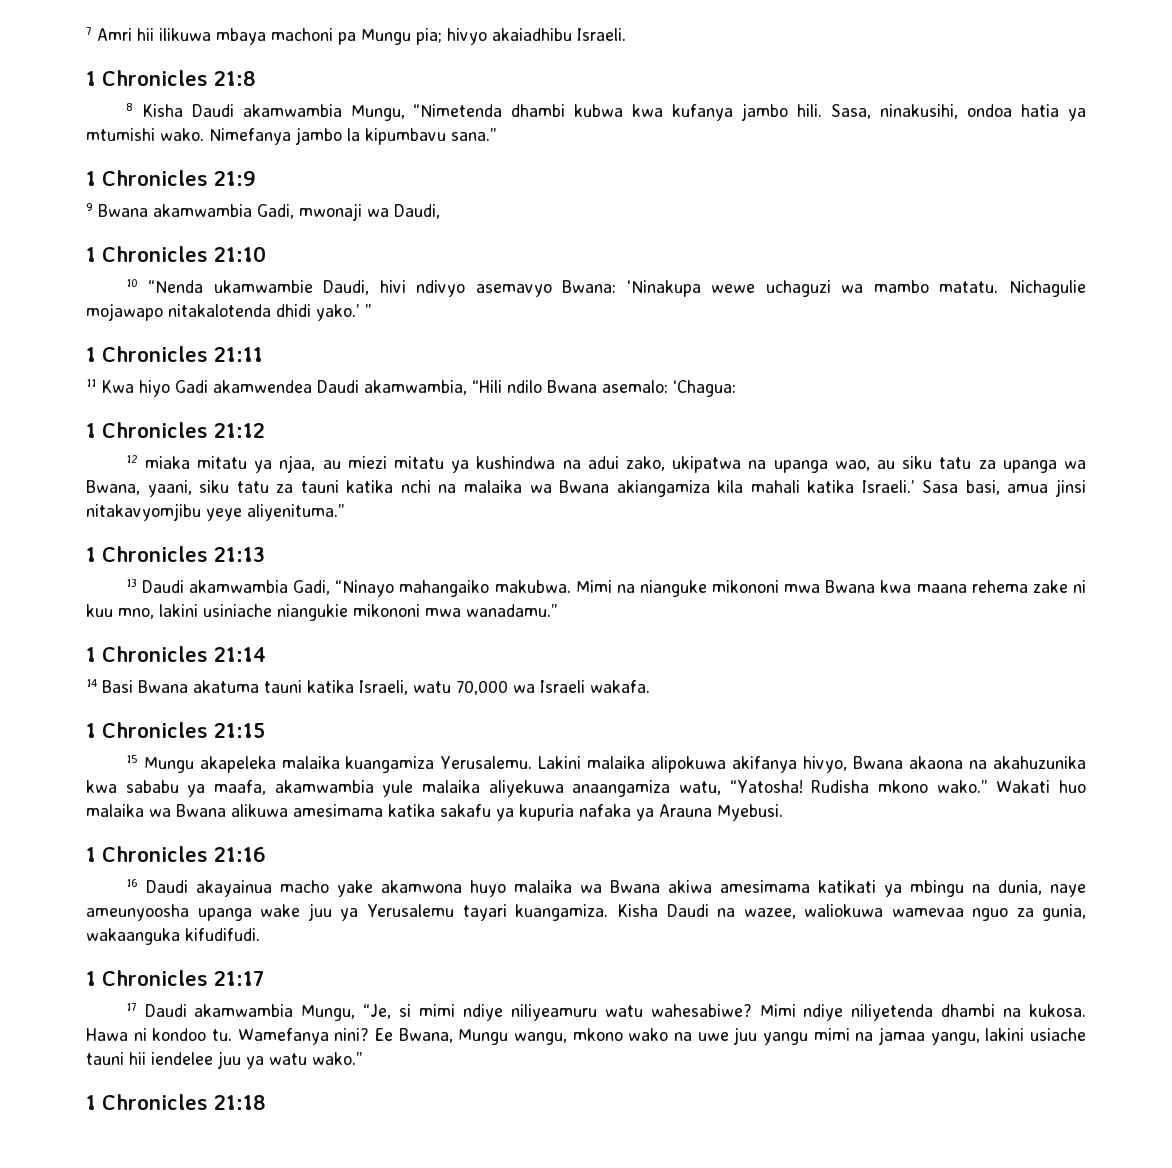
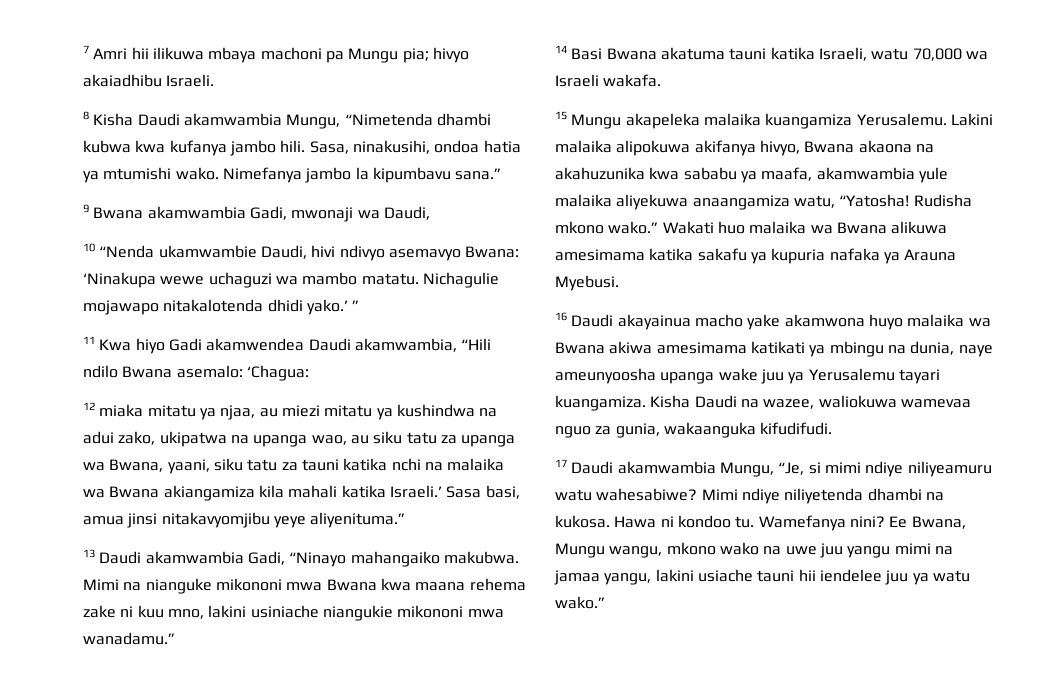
[86,70,256,86] // 1 Chronicles 21:8 -> (215, 80) none
[86,170,256,186] // 1 Chronicles 21:9 -> (502, 174) none
[86,246,266,262] // 1 Chronicles 21:10 -> (430, 213) none
[86,346,263,362] // 1 Chronicles 21:11 -> (360, 305) none
[86,422,265,438] // 1 Chronicles 21:12 -> (309, 373) none
[86,546,265,562] // 1 Chronicles 21:13 -> (406, 520) none
[86,646,266,662] // 1 Chronicles 21:14 -> (175, 638) none
[86,722,265,738] // 1 Chronicles 21:15 -> (662, 80) none
[86,846,266,862] // 1 Chronicles 21:16 -> (619, 283) none
[86,970,264,986] // 1 Chronicles 21:17 -> (833, 428) none
[86,1094,266,1110] // 1 Chronicles 21:18 -> (605, 602) none

